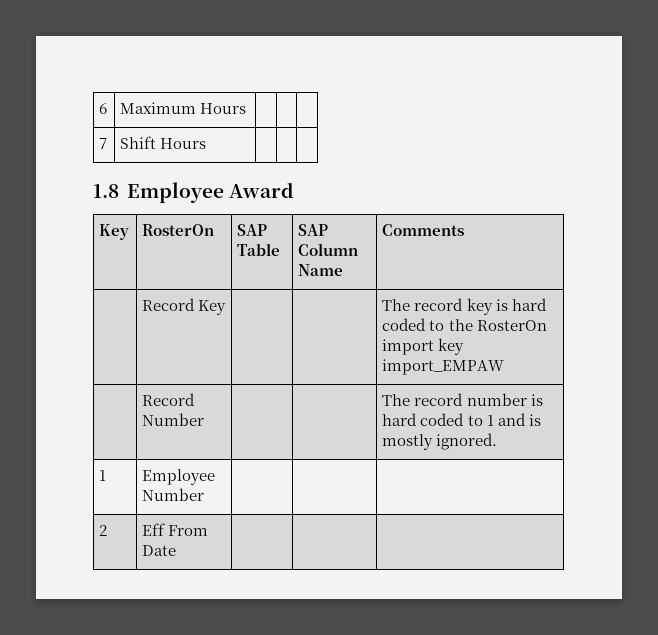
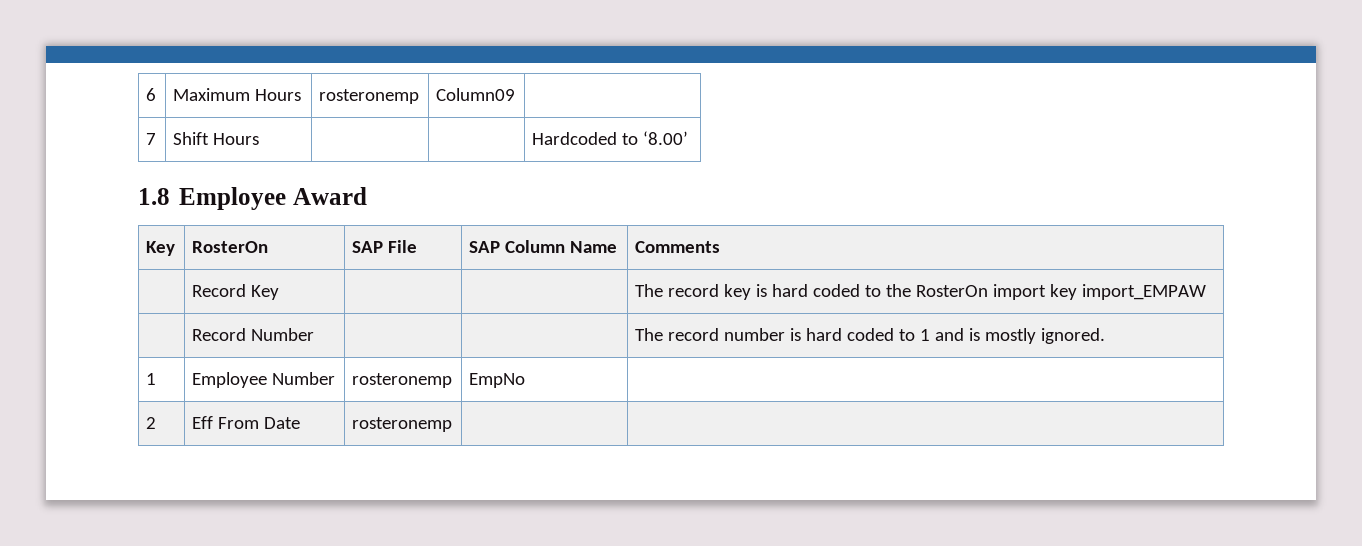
(247, 108) | -> [319,89,420,104] [436,88,516,101] rosteronemp | Column09
(207, 143) none -> [532,131,689,145] Hardcoded to ‘8.00’
[237,243,281,256] Table -> [388,240,418,253] File
(205, 494) | -> [352,373,453,388] [469,373,526,388] rosteronemp | EmpNo
(177, 550) none -> [352,417,453,432] rosteronemp

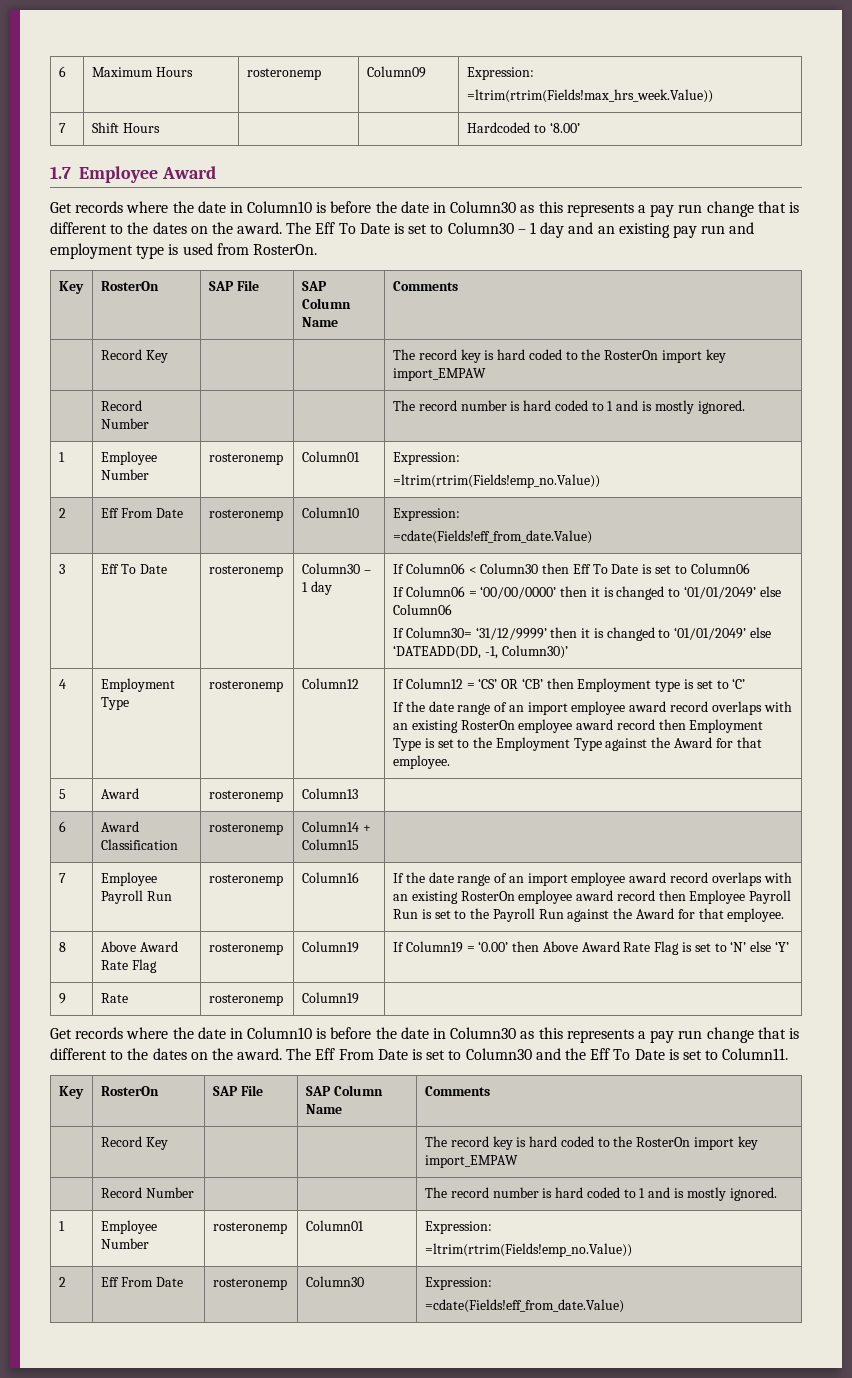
(516, 94) none -> [466,67,534,80] [466,89,713,103] Expression: // =ltrim(rtrim(Fields!max_hrs_week.Value))
[138,188,170,205] 1.8 -> [50,166,71,179] 1.7
(367, 196) none -> [50,201,799,217] [50,222,755,238] [50,243,317,259] // Get records where the date in Column10 is before the date in Column30 as this represents a pay run change that is different to the dates on the award. The Eff To Date is set to Column30 – 1 day and an existing pay run and employment type is used from RosterOn.
[469,373,526,388] [146,417,157,429] [192,416,301,429] [352,417,453,432] EmpNo | // 2 | Eff From Date | rosteronemp | | -> [301,451,360,462] [392,452,460,465] [392,474,600,488] [58,508,66,518] [100,508,183,518] [208,509,283,521] [301,507,359,518] [392,508,460,521] [392,530,592,544] [58,564,65,574] [100,564,167,574] [208,565,283,577] [301,563,371,574] [301,581,332,595] [392,563,750,574] [392,586,781,600] [392,604,452,615] [392,627,771,641] [392,645,568,659] [58,679,66,689] [100,678,175,692] [100,697,129,710] [208,680,283,692] [301,678,359,689] [392,678,746,692] [392,701,792,715] [392,719,764,733] [392,737,762,751] [392,755,450,769] [58,789,66,799] [100,788,139,799] [208,790,283,802] [301,788,358,799] [58,821,66,832] [100,821,139,832] [100,839,178,850] [208,823,283,835] [301,821,371,832] [301,839,359,850] [58,873,66,883] [100,872,157,886] [100,890,172,904] [208,874,283,886] [301,872,359,883] [392,872,792,886] [392,890,792,904] [392,908,785,922] [58,942,66,952] [100,941,178,952] [100,959,157,973] [208,943,283,955] [301,941,359,953] [392,941,789,955] [58,993,66,1004] [100,993,128,1003] [208,994,283,1006] [301,992,359,1004] [50,1027,799,1043] [50,1048,789,1060] [58,1086,84,1099] [100,1086,159,1096] [212,1085,263,1096] [305,1085,383,1096] [305,1104,342,1114] [424,1086,490,1096] [100,1136,168,1150] [424,1136,758,1150] [424,1155,518,1168] [100,1187,194,1198] [424,1187,777,1201] [58,1221,65,1231] [100,1220,157,1234] [100,1238,149,1249] [212,1222,287,1234] [305,1220,364,1231] [424,1221,492,1234] [424,1243,632,1257] [58,1277,66,1287] [100,1277,183,1287] [212,1278,287,1290] [305,1276,364,1287] [424,1277,492,1290] [424,1299,624,1313] Column01 | Expression: // =ltrim(rtrim(Fields!emp_no.Value)) // 2 | Eff From Date | rosteronemp | Column10 | Expression: // =cdate(Fields!eff_from_date.Value) // 3 | Eff To Date | rosteronemp | Column30 – 1 day | If Column06 < Column30 then Eff To Date is set to Column06 // If Column06 = ‘00/00/0000’ then it is changed to ‘01/01/2049’ else Column06 // If Column30= ‘31/12/9999’ then it is changed to ‘01/01/2049’ else ‘DATEADD(DD, -1, Column30)’ // 4 | Employment Type | rosteronemp | Column12 | If Column12 = ‘CS’ OR ‘CB’ then Employment type is set to ‘C’ // If the date range of an import employee award record overlaps with an existing RosterOn employee award record then Employment Type is set to the Employment Type against the Award for that employee. // 5 | Award | rosteronemp | Column13 | // 6 | Award Classification | rosteronemp | Column14 + Column15 | // 7 | Employee Payroll Run | rosteronemp | Column16 | If the date range of an import employee award record overlaps with an existing RosterOn employee award record then Employee Payroll Run is set to the Payroll Run against the Award for that employee. // 8 | Above Award Rate Flag | rosteronemp | Column19 | If Column19 = ‘0.00’ then Above Award Rate Flag is set to ‘N’ else ‘Y’ // 9 | Rate | rosteronemp | Column19 | // Get records where the date in Column10 is before the date in Column30 as this represents a pay run change that is different to the dates on the award. The Eff From Date is set to Column30 and the Eff To Date is set to Column11. // Key | RosterOn | SAP File | SAP Column Name | Comments // | Record Key | | | The record key is hard coded to the RosterOn import key import_EMPAW // | Record Number | | | The record number is hard coded to 1 and is mostly ignored. // 1 | Employee Number | rosteronemp | Column01 | Expression: // =ltrim(rtrim(Fields!emp_no.Value)) // 2 | Eff From Date | rosteronemp | Column30 | Expression: // =cdate(Fields!eff_from_date.Value)

